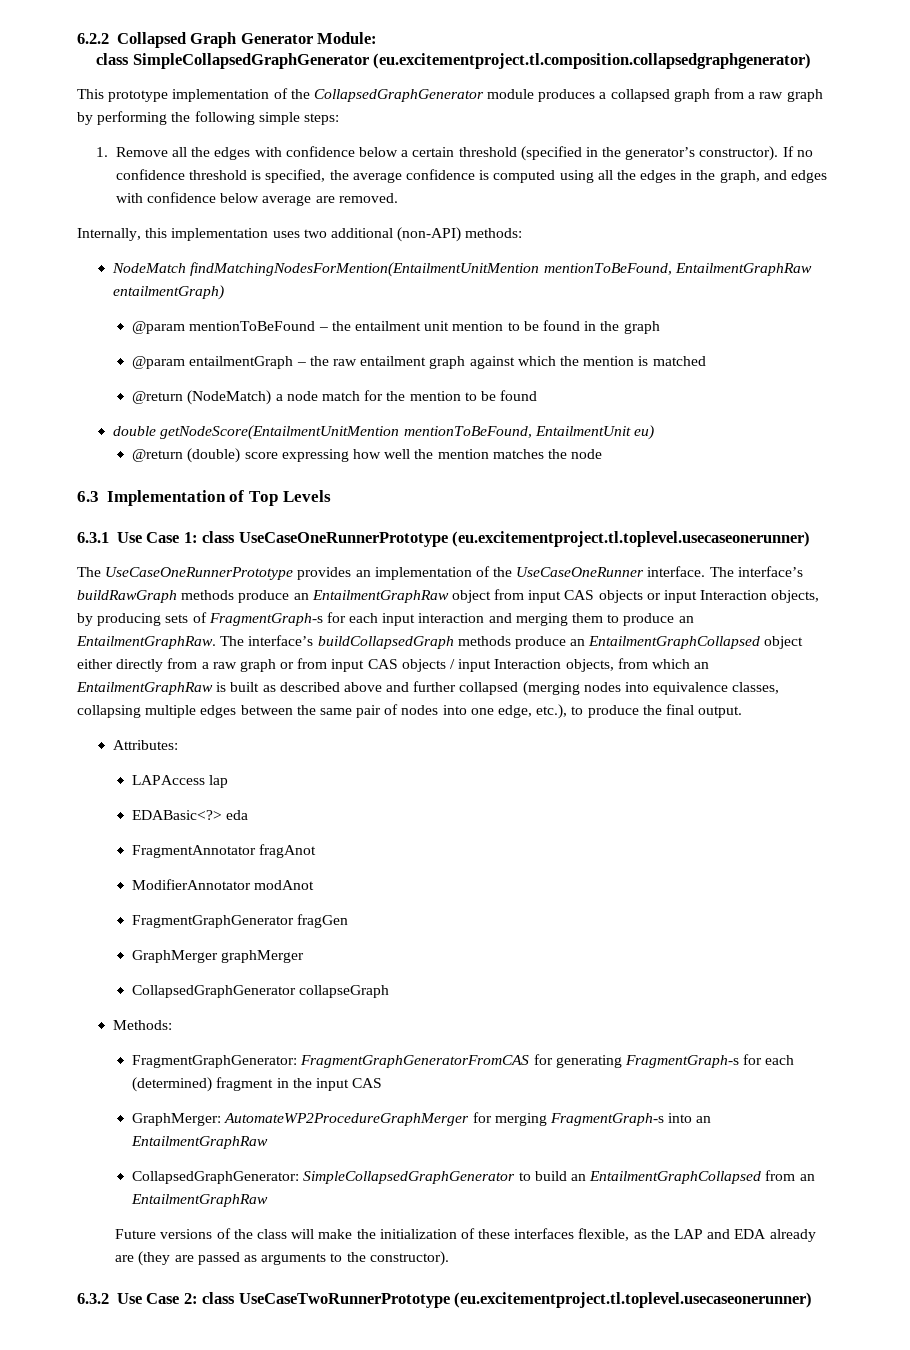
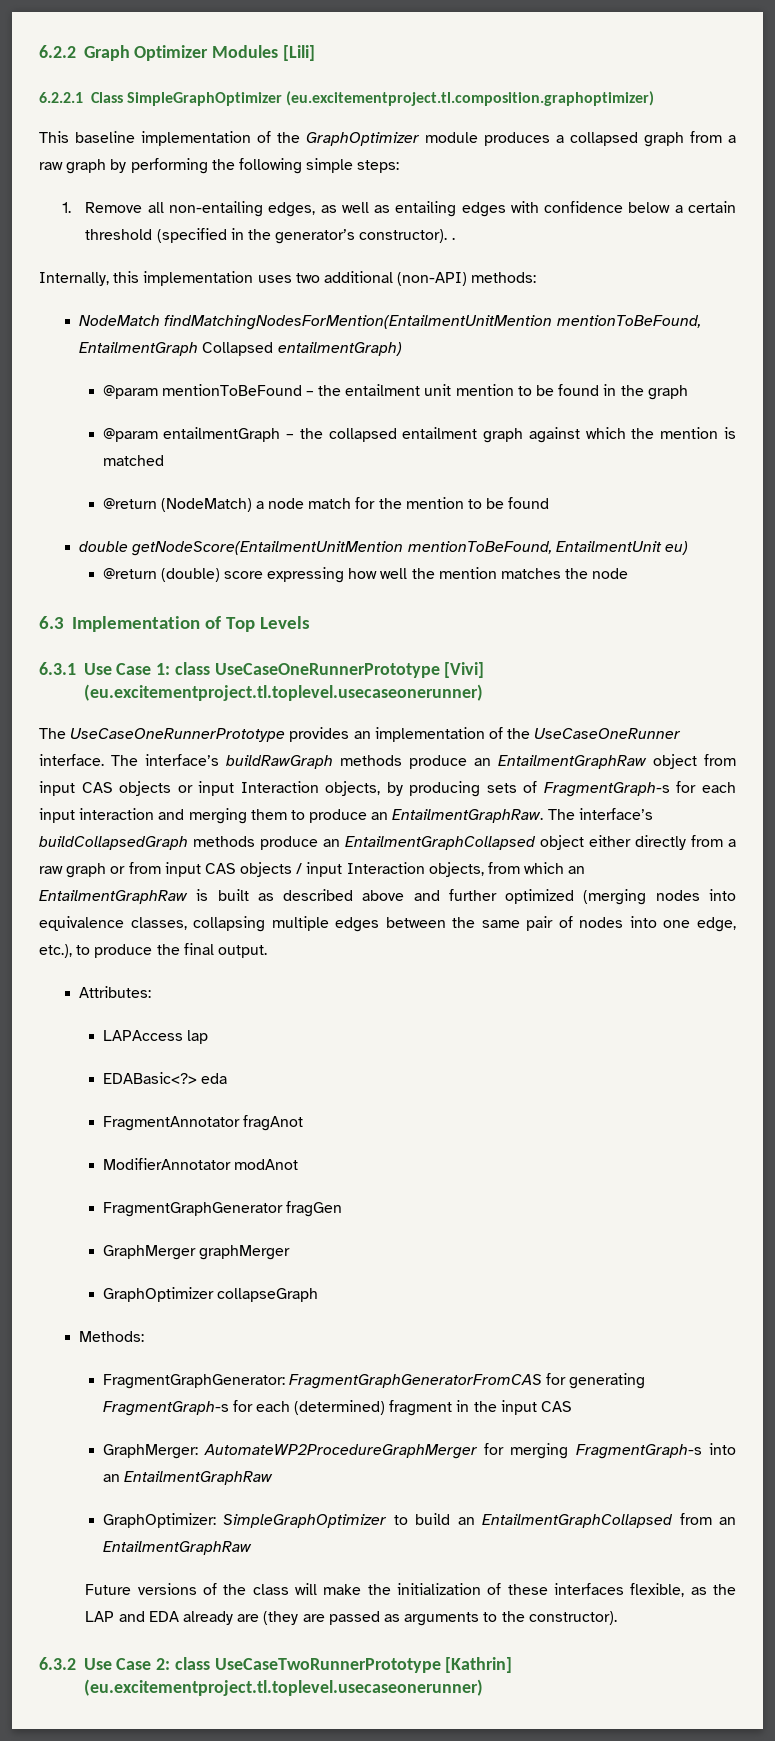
[116,32,378,48] [96,53,812,69] Collapsed Graph Generator Module: // class SimpleCollapsedGraphGenerator (eu.excitementproject.tl.composition.collapsedgraphgenerator) -> [83,45,315,61] [39,91,655,106] Graph Optimizer Modules [Lili] // 6.2.2.1 Class SimpleGraphOptimizer (eu.excitementproject.tl.composition.graphoptimizer)
[108,88,484,102] prototype implementation of the CollapsedGraphGenerator -> [75,131,420,146] baseline implementation of the GraphOptimizer
[191,147,211,157] the -> [169,201,457,217] non-entailing edges, as well as entailing
[782,146,813,157] [115,169,828,183] [115,192,398,206] If no confidence threshold is specified, the average confidence is computed using all the edges in the graph, and edges with confidence below average are removed. -> [451,237,455,240] .
[674,263,812,276] EntailmentGraphRaw -> [79,342,274,356] EntailmentGraph Collapsed
[333,359,358,366] raw -> [328,428,397,442] collapsed
(448, 539) none -> [444,662,485,678] [Vivi]
[459,682,519,695] collapsed -> [505,889,575,904] optimized
[132,985,297,998] CollapsedGraphGenerator -> [102,1287,214,1302] GraphOptimizer
[132,1171,516,1184] CollapsedGraphGenerator: SimpleCollapsedGraphGenerator -> [102,1513,388,1528] GraphOptimizer: SimpleGraphOptimizer
(450, 1300) none -> [445,1657,513,1673] [Kathrin]

